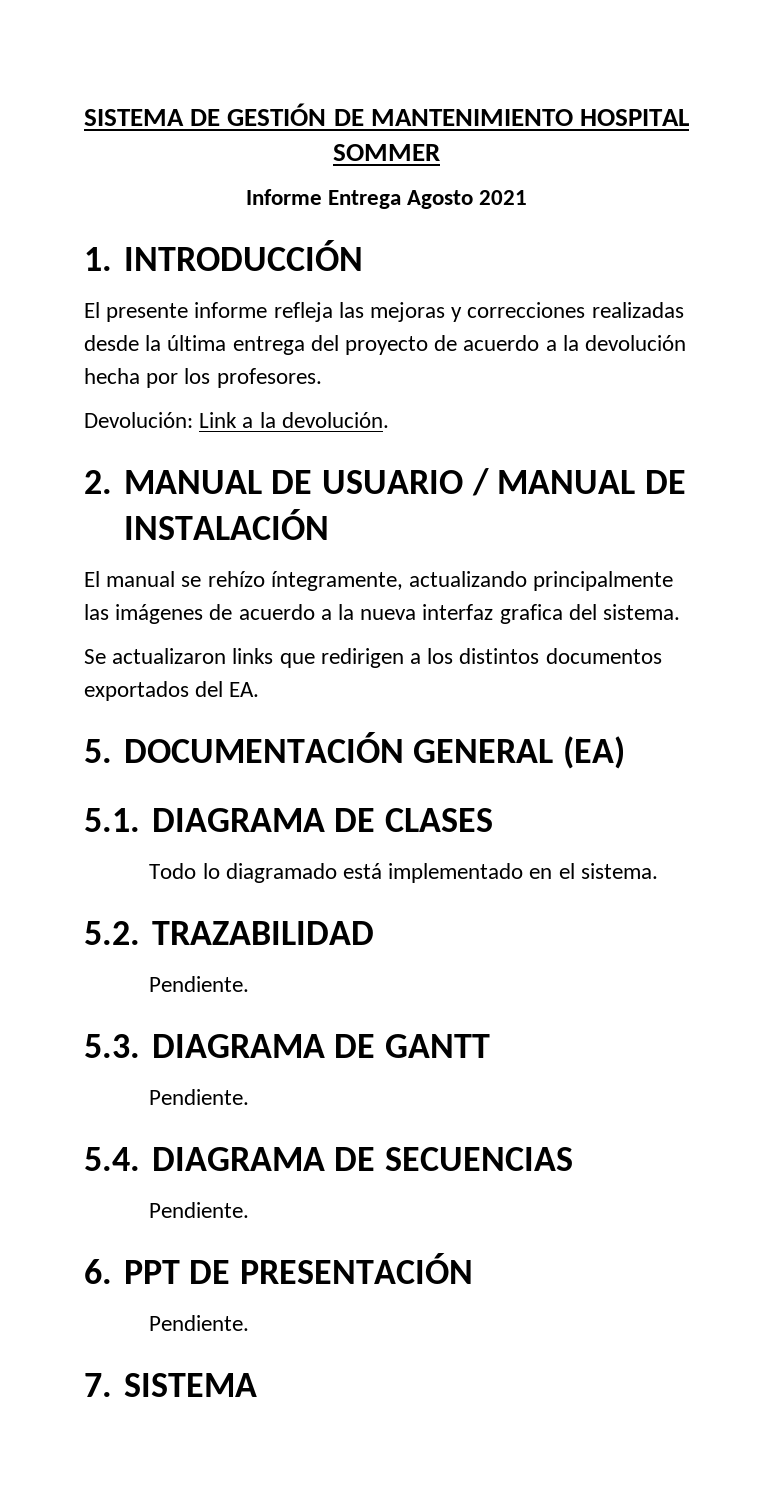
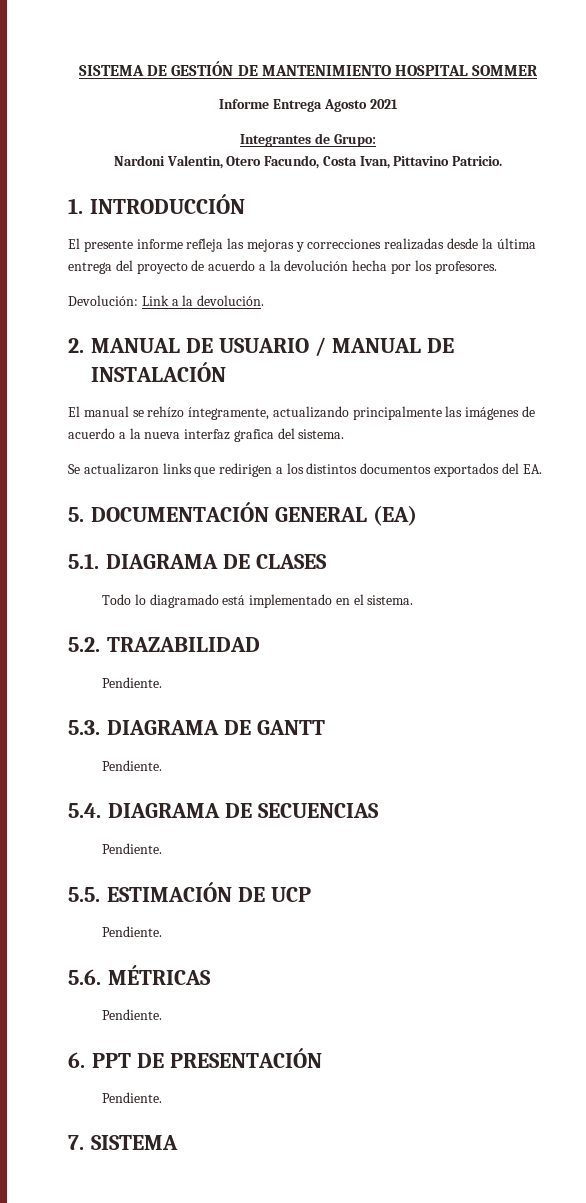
(528, 197) none -> [240,133,376,147] [113,155,503,169] // Integrantes de Grupo: // Nardoni Valentin, Otero Facundo, Costa Ivan, Pittavino Patricio.
(250, 1210) none -> [68,882,311,902] [102,926,163,937] [68,965,211,985] [102,1009,163,1020] // 5.5. ESTIMACIÓN DE UCP // Pendiente. // 5.6. MÉTRICAS // Pendiente.

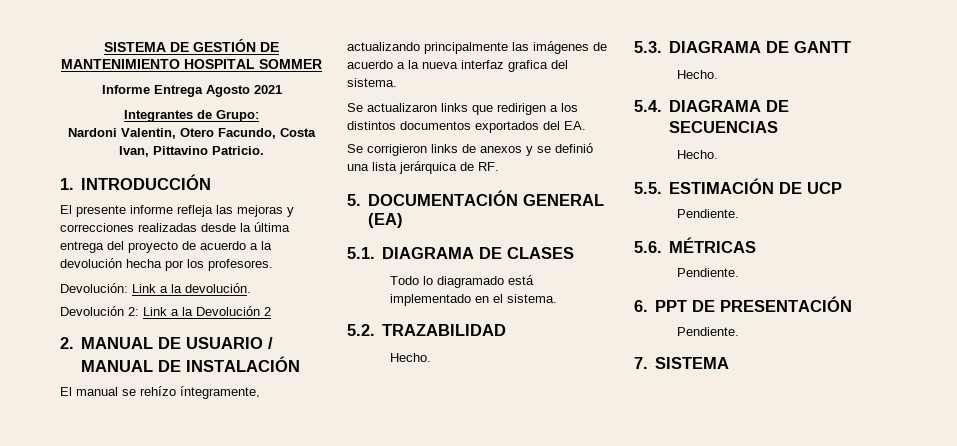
(265, 300) none -> [60,306,271,316] // Devolución 2: Link a la Devolución 2
(542, 469) none -> [347,143,593,156] [347,161,499,174] // Se corrigieron links de anexos y se definió una lista jerárquica de RF.
[102,677,163,688] Pendiente. -> [389,353,431,362] Hecho.
[102,760,163,771] Pendiente. -> [676,70,718,79] Hecho.
[102,843,163,854] Pendiente. -> [676,150,718,159] Hecho.

